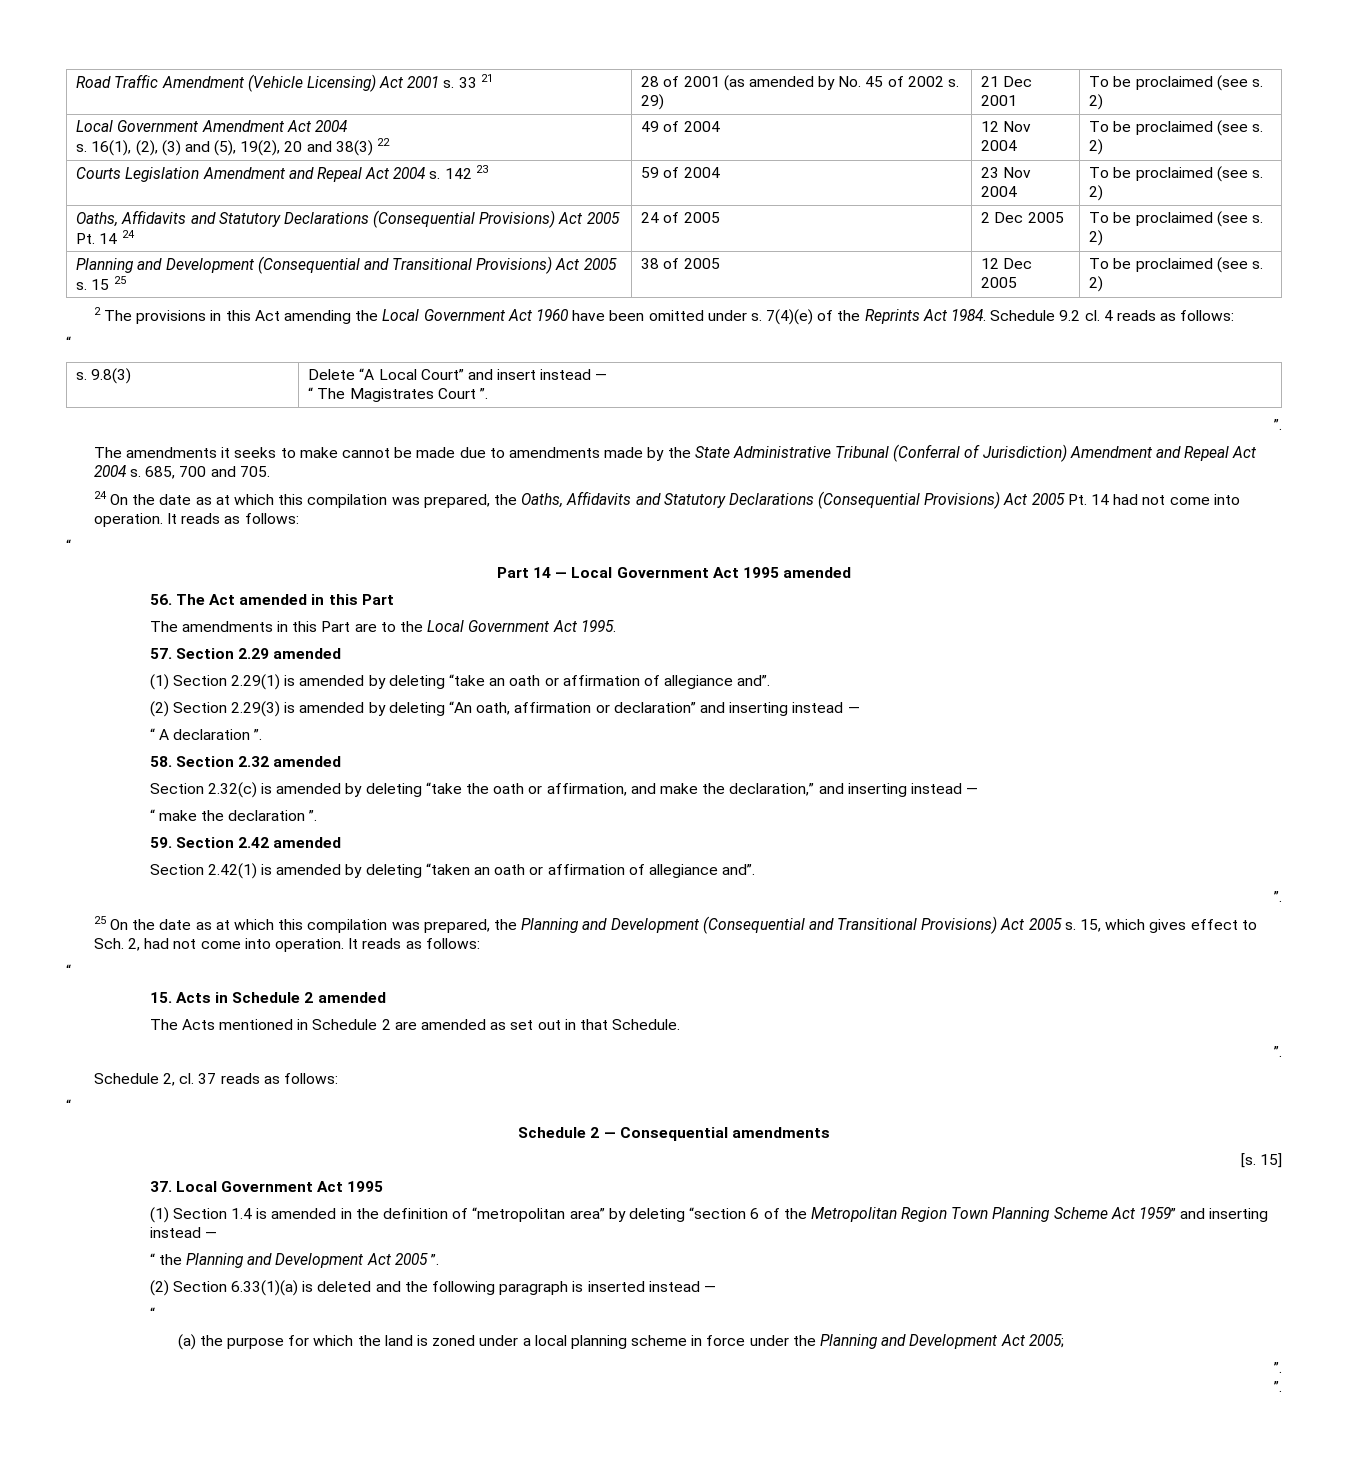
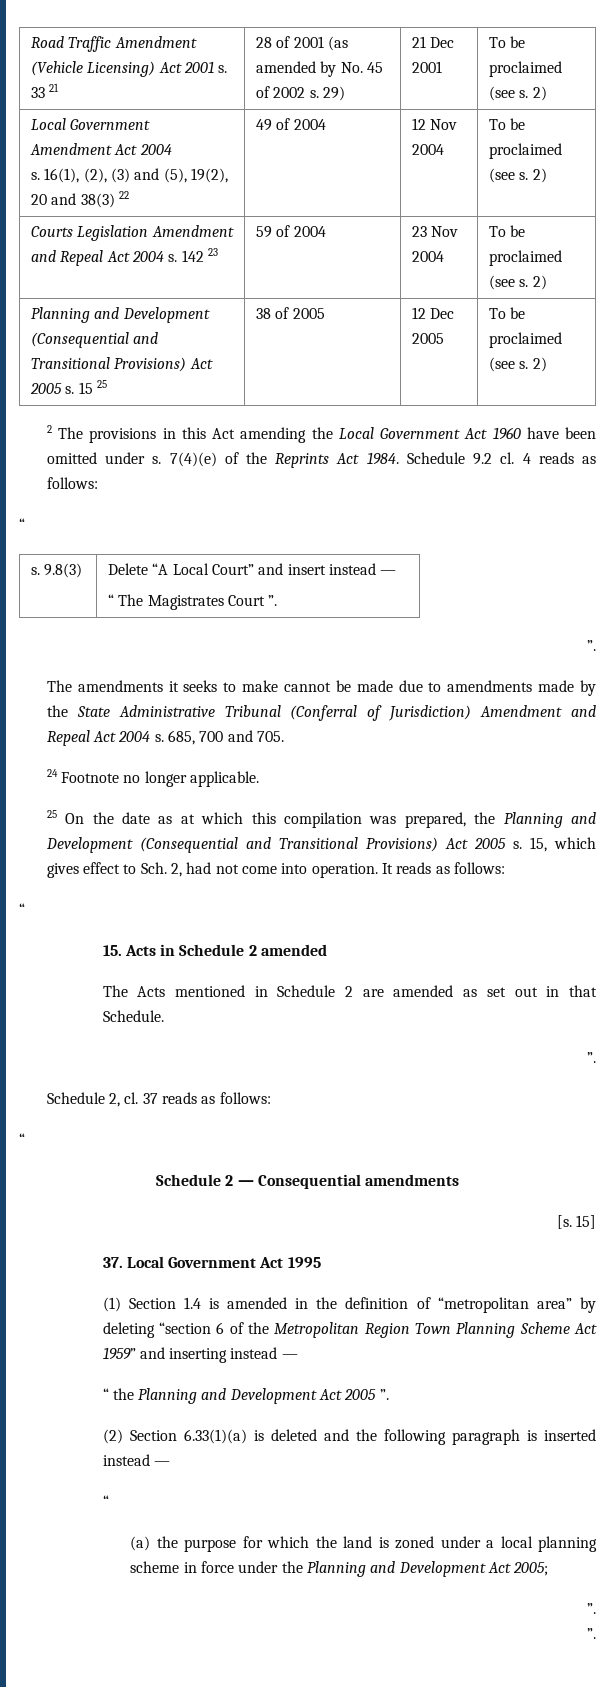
[76,210,620,228] [76,230,135,244] [641,212,720,223] [981,212,1064,223] [1089,211,1263,227] [1089,230,1104,246] // Oaths, Affidavits and Statutory Declarations (Consequential Provisions) Act 2005 Pt. 14 24 | 24 of 2005 | 2 Dec 2005 | To be proclaimed (see s. 2) -> (547, 282) none
[110,491,1240,509] [93,513,299,527] [66,539,71,551] [496,567,852,578] [149,594,394,605] [149,620,616,632] [149,648,342,659] [149,674,771,690] [149,701,860,717] [149,728,263,740] [149,756,342,767] [149,782,979,798] [149,809,318,821] [149,837,342,848] [149,863,756,879] [1273,891,1282,902] On the date as at which this compilation was prepared, the Oaths, Affidavits and Statutory Declarations (Consequential Provisions) Act 2005 Pt. 14 had not come into operation. It reads as follows: // “ // Part 14 — Local Government Act 1995 amended // 56. The Act amended in this Part // The amendments in this Part are to the Local Government Act 1995. // 57. Section 2.29 amended // (1) Section 2.29(1) is amended by deleting “take an oath or affirmation of allegiance and”. // (2) Section 2.29(3) is amended by deleting “An oath, affirmation or declaration” and inserting instead — // “ A declaration ”. // 58. Section 2.32 amended // Section 2.32(c) is amended by deleting “take the oath or affirmation, and make the declaration,” and inserting instead — // “ make the declaration ”. // 59. Section 2.42 amended // Section 2.42(1) is amended by deleting “taken an oath or affirmation of allegiance and”. // ”. -> [61,771,260,787] Footnote no longer applicable.

